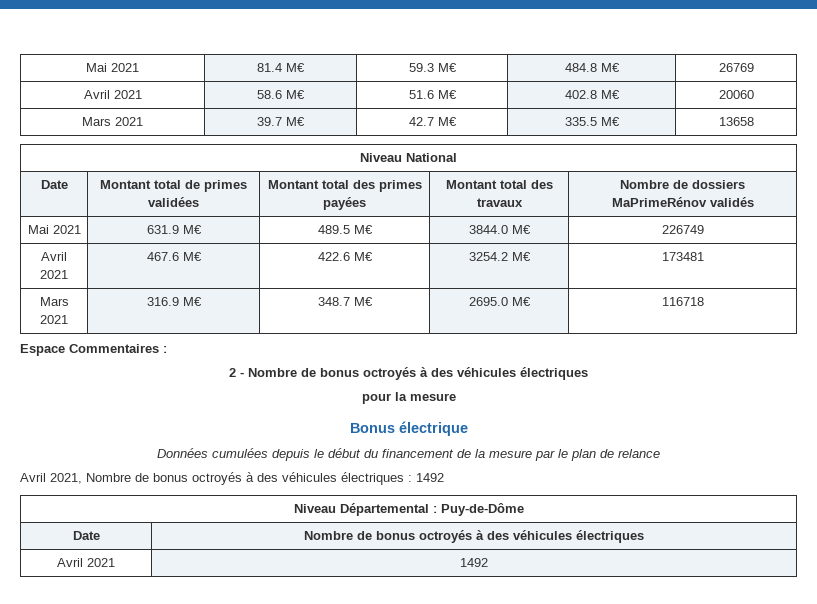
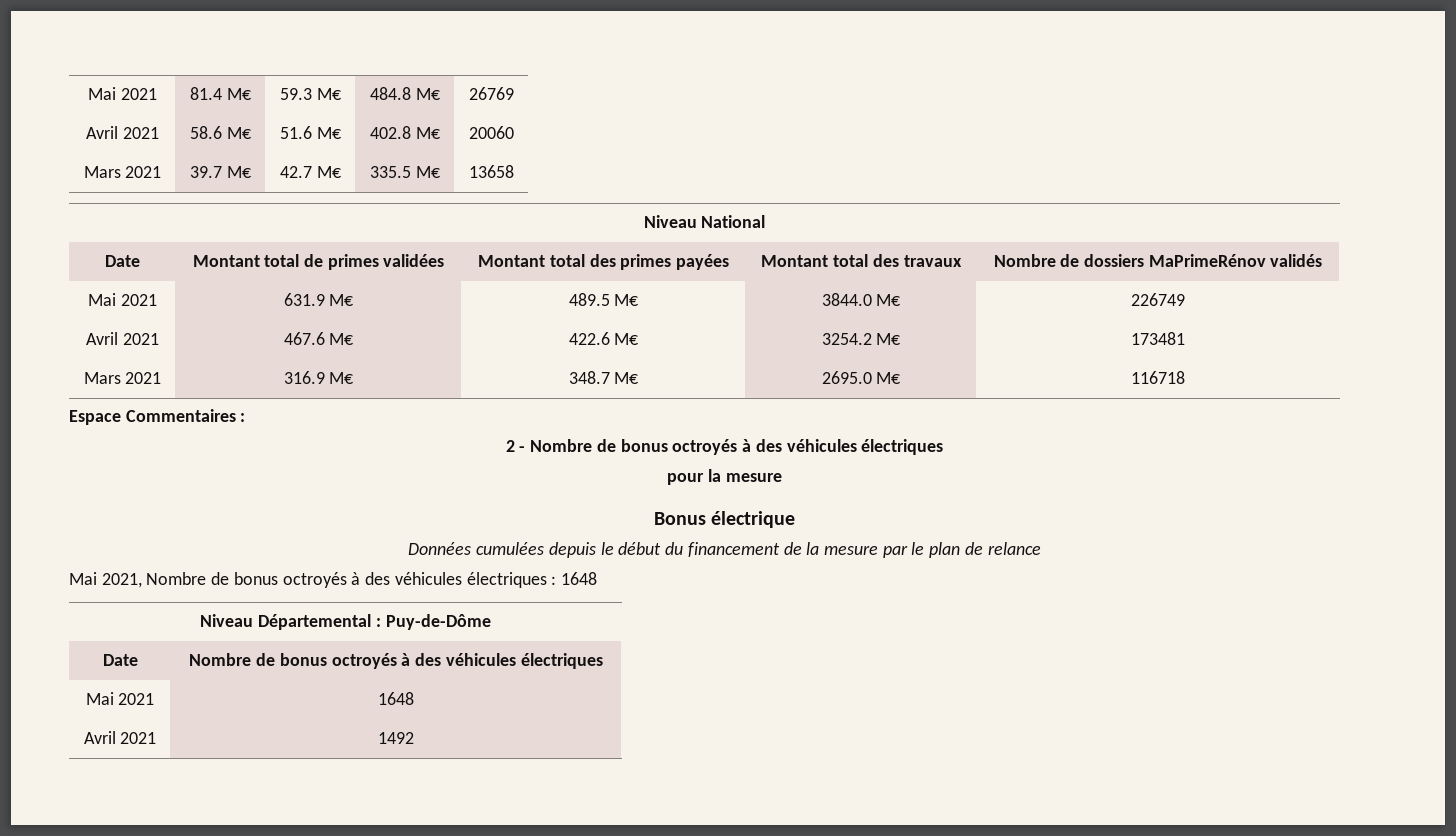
[20,473,46,482] Avril -> [69,572,97,585] Mai
[416,473,444,482] 1492 -> [560,572,597,585] 1648
(644, 536) none -> [85,692,155,705] [378,692,414,705] // Mai 2021 | 1648

